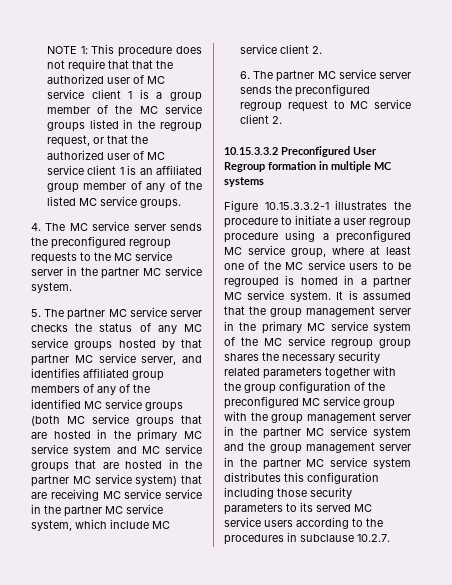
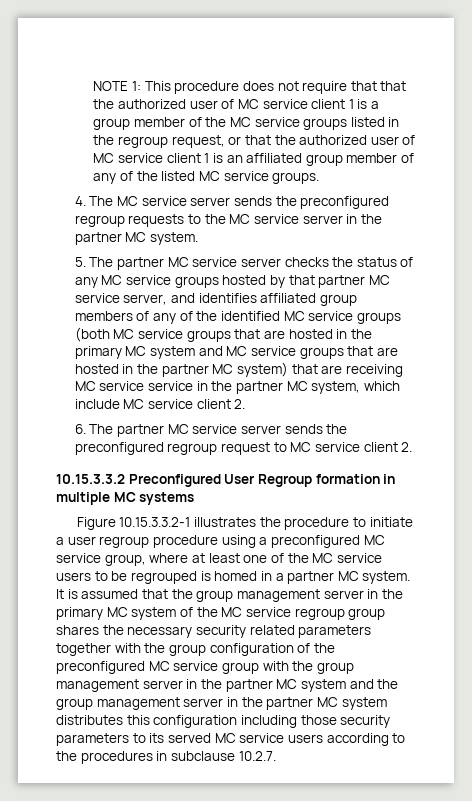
[165,266,202,276] service -> (147, 237) none
[30,444,68,454] service -> (147, 351) none
[94,474,132,484] service -> (234, 369) none
[125,504,163,514] service -> (308, 386) none
[247,290,285,300] service -> (359, 576) none
[330,321,368,331] service -> (128, 612) none
[330,426,368,436] service -> (298, 684) none
[330,457,368,467] service -> (338, 702) none

